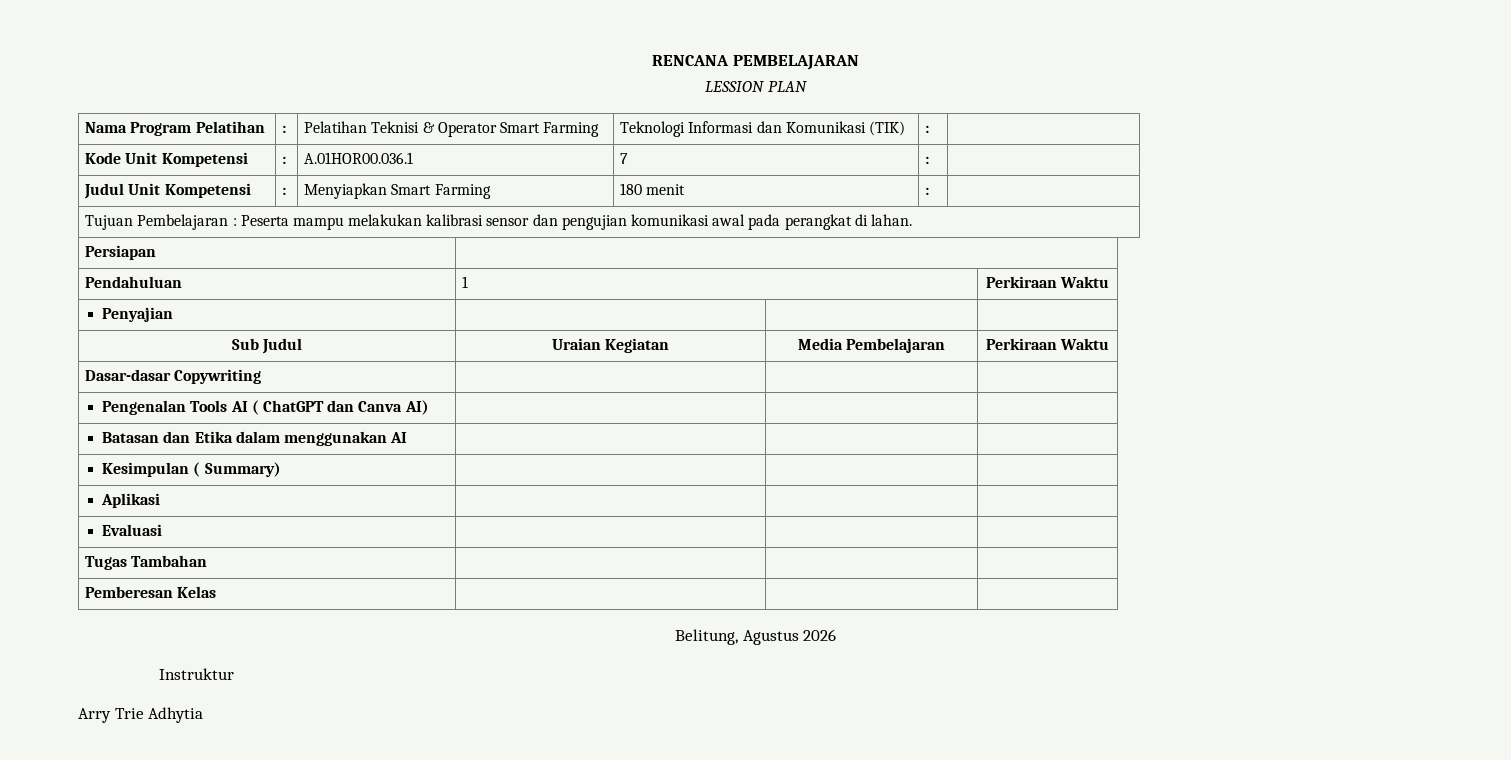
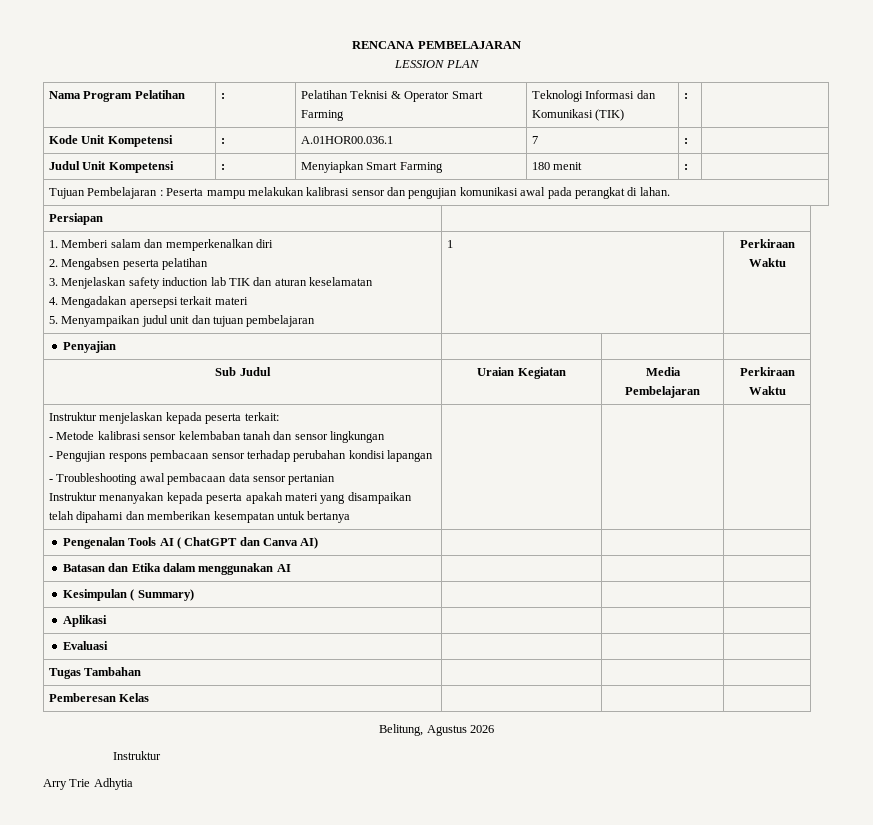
[85,276,183,288] Pendahuluan -> [49,239,273,251] [49,258,209,270] [49,277,374,289] [49,296,248,308] [49,315,316,327] 1. Memberi salam dan memperkenalkan diri // 2. Mengabsen peserta pelatihan // 3. Menjelaskan safety induction lab TIK dan aturan keselamatan // 4. Mengadakan apersepsi terkait materi // 5. Menyampaikan judul unit dan tujuan pembelajaran
[85,369,262,384] Dasar-dasar Copywriting -> [49,412,279,424] [49,431,386,443] [49,450,434,462] [49,473,336,485] [49,492,412,504] [49,511,351,523] Instruktur menjelaskan kepada peserta terkait: // - Metode kalibrasi sensor kelembaban tanah dan sensor lingkungan // - Pengujian respons pembacaan sensor terhadap perubahan kondisi lapangan // - Troubleshooting awal pembacaan data sensor pertanian // Instruktur menanyakan kepada peserta apakah materi yang disampaikan telah dipahami dan memberikan kesempatan untuk bertanya

